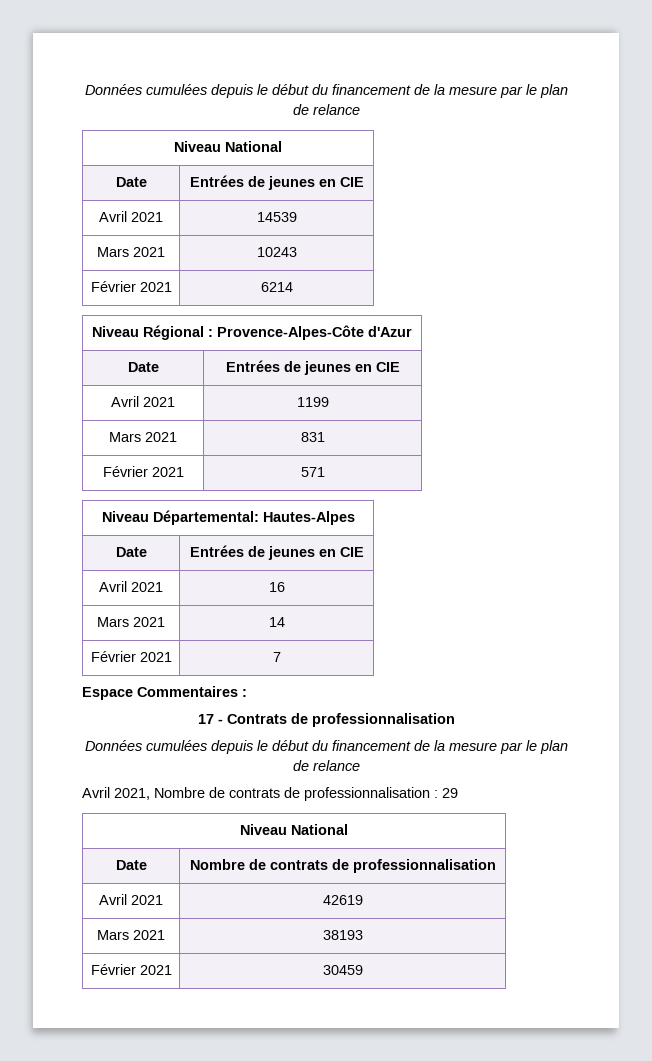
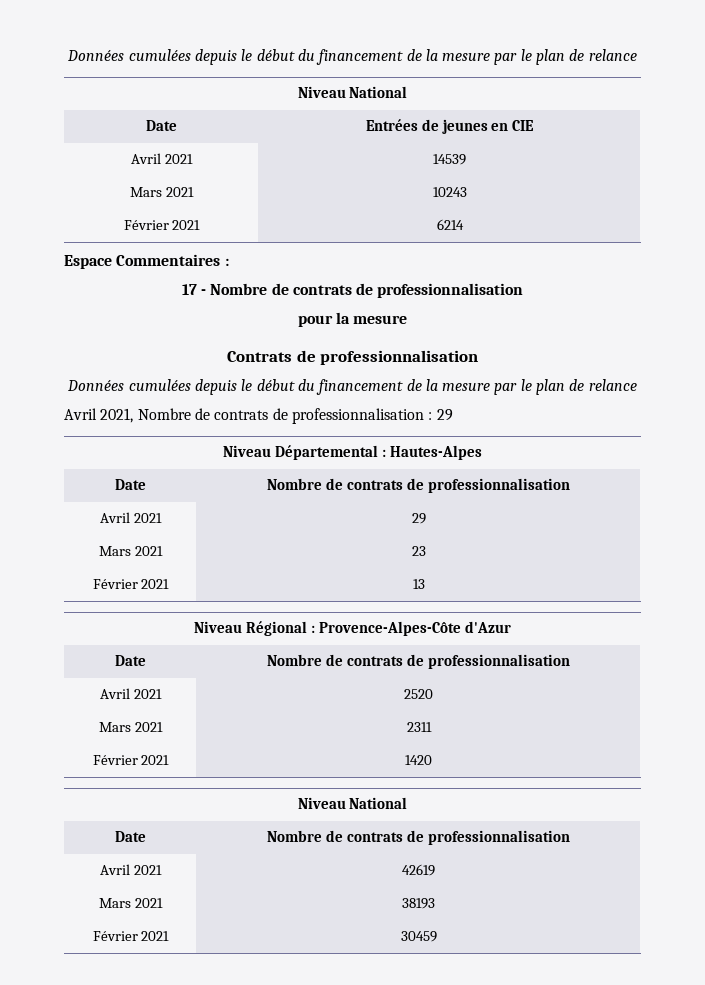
[91,325,412,340] [127,362,159,372] [225,360,400,375] [111,396,175,407] [296,397,329,407] [109,432,177,442] [300,432,325,442] [102,466,184,477] [300,467,325,477] [101,510,355,525] [115,547,147,557] [189,545,364,560] [99,581,163,592] [268,582,285,592] [97,617,165,627] [268,617,285,627] [90,651,172,662] [272,652,281,662] // Niveau Régional : Provence-Alpes-Côte d'Azur // Date | Entrées de jeunes en CIE // Avril 2021 | 1199 // Mars 2021 | 831 // Février 2021 | 571 // Niveau Départemental: Hautes-Alpes // Date | Entrées de jeunes en CIE // Avril 2021 | 16 // Mars 2021 | 14 // Février 2021 | 7 -> (464, 224) none
(223, 721) none -> [210,283,524,298] [297,312,408,327] Nombre de contrats de professionnalisation // pour la mesure //
(458, 793) none -> [223,445,482,460] [115,479,146,490] [267,478,570,493] [100,512,162,523] [411,513,426,524] [99,546,163,556] [411,546,426,556] [92,579,170,589] [412,579,425,589] [194,621,511,636] [115,655,146,666] [267,654,570,669] [100,688,162,699] [403,689,433,699] [99,722,163,732] [406,722,432,732] [92,755,170,765] [404,755,432,765] // Niveau Départemental : Hautes-Alpes // Date | Nombre de contrats de professionnalisation // Avril 2021 | 29 // Mars 2021 | 23 // Février 2021 | 13 // Niveau Régional : Provence-Alpes-Côte d'Azur // Date | Nombre de contrats de professionnalisation // Avril 2021 | 2520 // Mars 2021 | 2311 // Février 2021 | 1420

